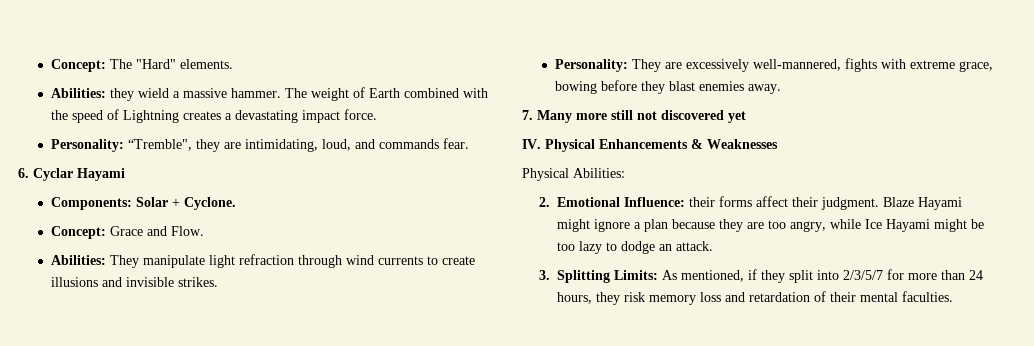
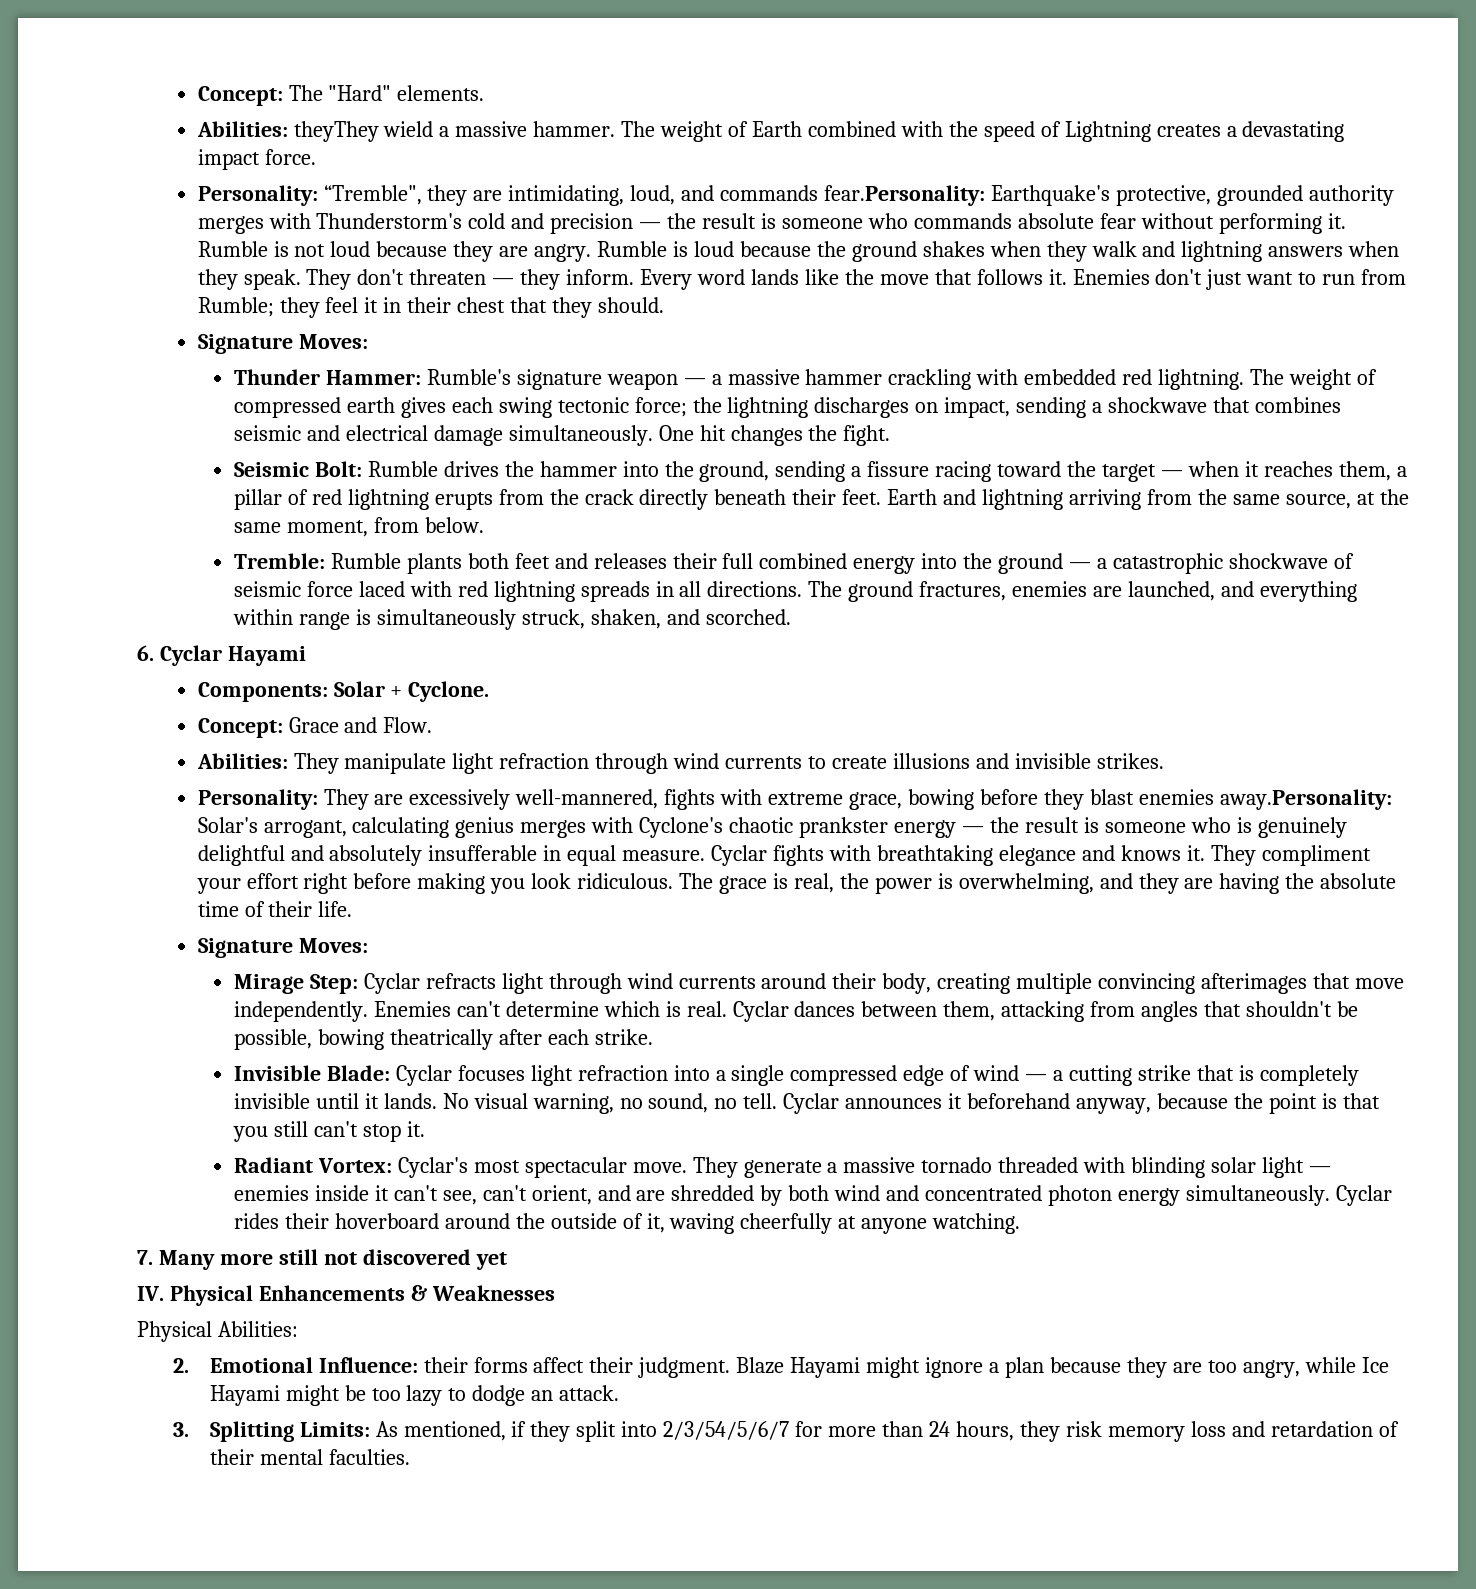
[109,88,134,101] they -> [293,121,379,142] theyThey
[442,138,469,149] fear. -> [824,185,1394,206] [197,213,1346,234] [197,241,1400,262] [197,269,1407,290] [197,297,665,318] [197,334,368,354] [233,369,1377,390] [233,397,1341,418] [233,425,891,446] [233,461,1407,482] [233,489,1409,510] [233,517,484,537] [233,553,1354,574] [233,581,1357,602] [232,609,791,630] fear.Personality: Earthquake's protective, grounded authority merges with Thunderstorm's cold and precision — the result is someone who commands absolute fear without performing it. Rumble is not loud because they are angry. Rumble is loud because the ground shakes when they walk and lightning answers when they speak. They don't threaten — they inform. Every word lands like the move that follows it. Enemies don't just want to run from Rumble; they feel it in their chest that they should. // Signature Moves: // Thunder Hammer: Rumble's signature weapon — a massive hammer crackling with embedded red lightning. The weight of compressed earth gives each swing tectonic force; the lightning discharges on impact, sending a shockwave that combines seismic and electrical damage simultaneously. One hit changes the fight. // Seismic Bolt: Rumble drives the hammer into the ground, sending a fissure racing toward the target — when it reaches them, a pillar of red lightning erupts from the crack directly beneath their feet. Earth and lightning arriving from the same source, at the same moment, from below. // Tremble: Rumble plants both feet and releases their full combined energy into the ground — a catastrophic shockwave of seismic force laced with red lightning spreads in all directions. The ground fractures, enemies are launched, and everything within range is simultaneously struck, shaken, and scorched.
[747,84,781,94] away. -> [1219,789,1392,810] [197,817,1347,838] [197,845,1371,866] [196,873,1397,894] [197,901,353,917] [197,938,368,958] [233,973,1404,994] [233,1001,1358,1022] [233,1029,653,1050] [233,1065,1359,1086] [233,1093,1380,1114] [232,1121,425,1142] [233,1157,1331,1178] [233,1185,1392,1206] [233,1213,1021,1234] away.Personality: Solar's arrogant, calculating genius merges with Cyclone's chaotic prankster energy — the result is someone who is genuinely delightful and absolutely insufferable in equal measure. Cyclar fights with breathtaking elegance and knows it. They compliment your effort right before making you look ridiculous. The grace is real, the power is overwhelming, and they are having the absolute time of their life. // Signature Moves: // Mirage Step: Cyclar refracts light through wind currents around their body, creating multiple convincing afterimages that move independently. Enemies can't determine which is real. Cyclar dances between them, attacking from angles that shouldn't be possible, bowing theatrically after each strike. // Invisible Blade: Cyclar focuses light refraction into a single compressed edge of wind — a cutting strike that is completely invisible until it lands. No visual warning, no sound, no tell. Cyclar announces it beforehand anyway, because the point is that you still can't stop it. // Radiant Vortex: Cyclar's most spectacular move. They generate a massive tornado threaded with blinding solar light — enemies inside it can't see, can't orient, and are shredded by both wind and concentrated photon energy simultaneously. Cyclar rides their hoverboard around the outside of it, waving cheerfully at anyone watching.
[843,270,884,280] 2/3/5/7 -> [663,1421,790,1440] 2/3/54/5/6/7

